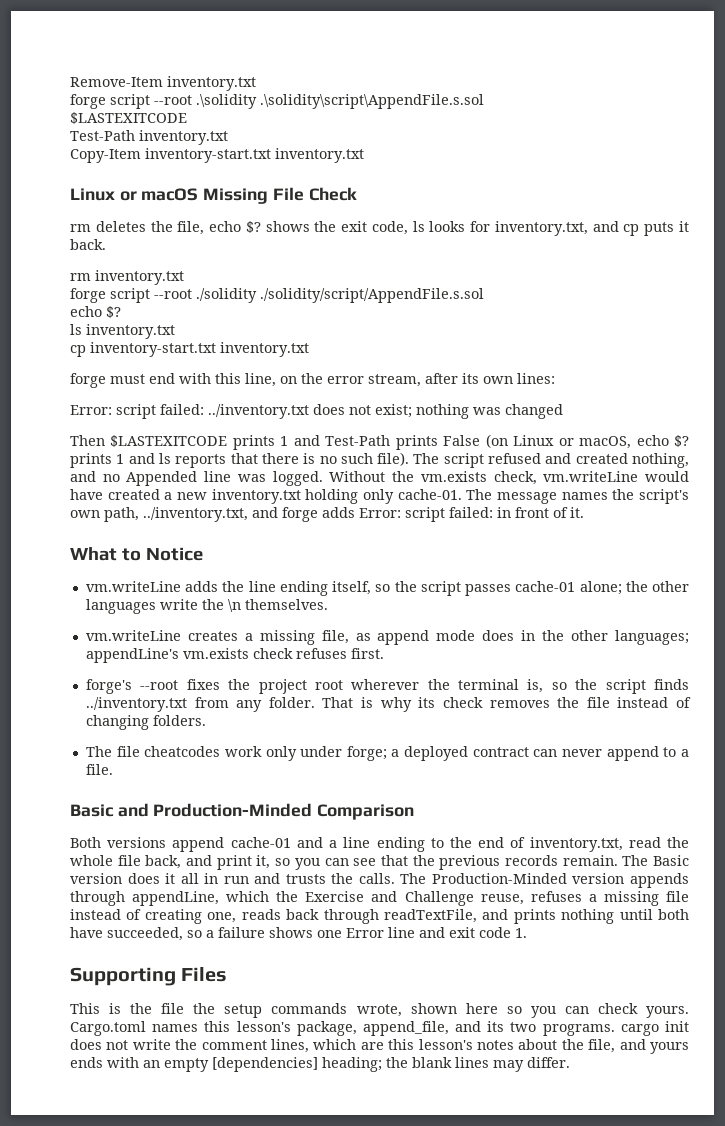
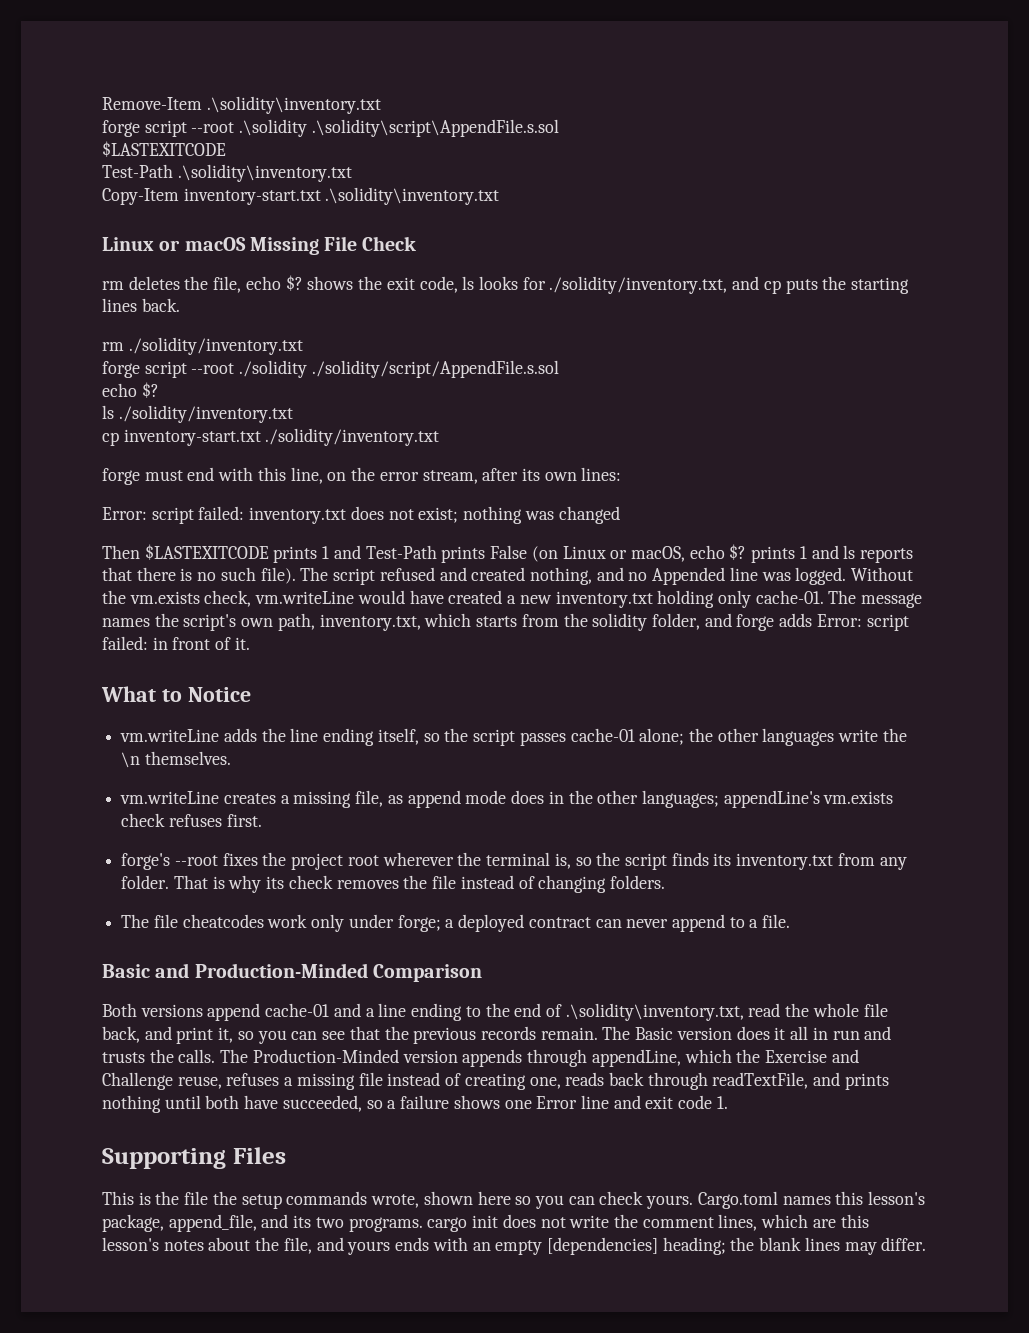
[167,76,256,91] inventory.txt -> [206,96,381,114] .\solidity\inventory.txt
[139,130,228,145] inventory.txt -> [177,164,352,182] .\solidity\inventory.txt
[275,148,364,163] inventory.txt -> [325,187,500,205] .\solidity\inventory.txt
[494,221,588,236] inventory.txt, -> [549,276,728,294] ./solidity/inventory.txt,
[678,221,689,232] it -> [822,276,910,294] [102,298,137,312] the starting lines
[95,270,184,285] inventory.txt -> [128,337,303,355] ./solidity/inventory.txt
[86,324,175,339] inventory.txt -> [118,405,293,423] ./solidity/inventory.txt
[220,342,309,357] inventory.txt -> [265,428,440,446] ./solidity/inventory.txt
[208,404,309,419] ../inventory.txt -> [249,507,347,524] inventory.txt
[143,507,248,522] ../inventory.txt, -> [319,613,700,631] inventory.txt, which starts from the solidity folder,
[85,697,187,712] ../inventory.txt -> [713,853,834,870] its inventory.txt
[529,837,623,852] inventory.txt, -> [565,1003,744,1021] .\solidity\inventory.txt,

